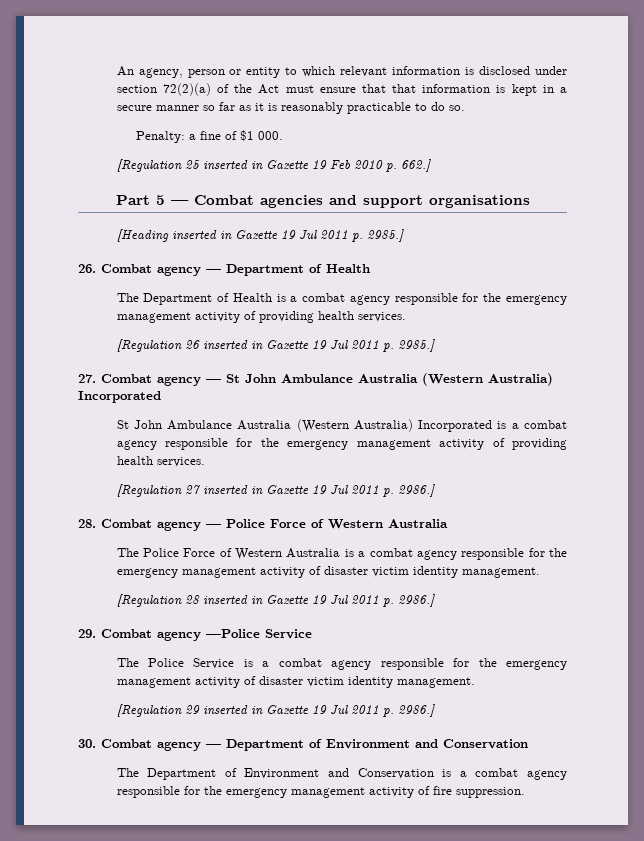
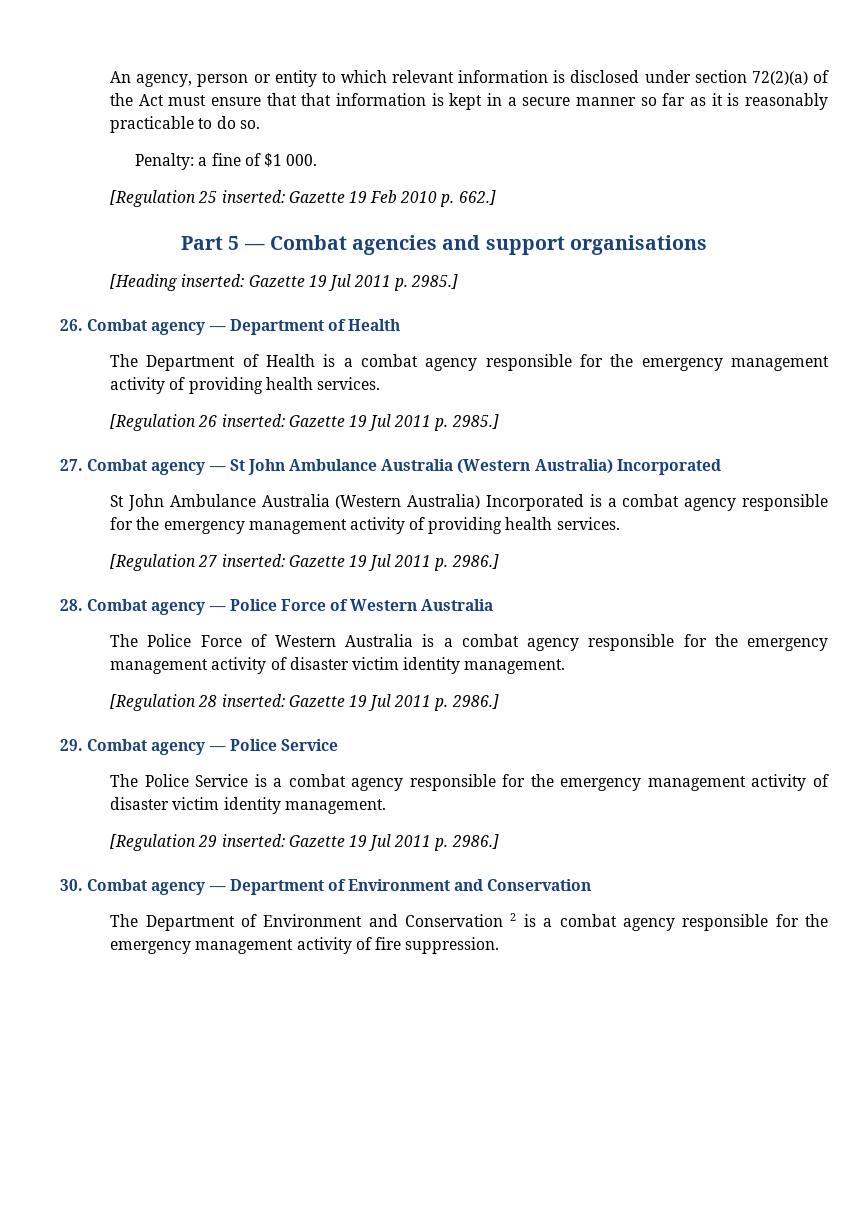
[202,160,263,170] inserted in -> [221,190,285,203] inserted:
[171,230,232,240] inserted in -> [181,274,245,287] inserted:
[202,340,263,350] inserted in -> [221,414,285,427] inserted:
[202,485,263,495] inserted in -> [221,554,285,567] inserted:
[202,595,263,605] inserted in -> [221,694,285,707] inserted:
[206,629,260,638] —Police -> [208,739,277,751] — Police
[202,705,263,715] inserted in -> [221,834,285,847] inserted:
(434, 773) none -> [510,913,517,921] 2

